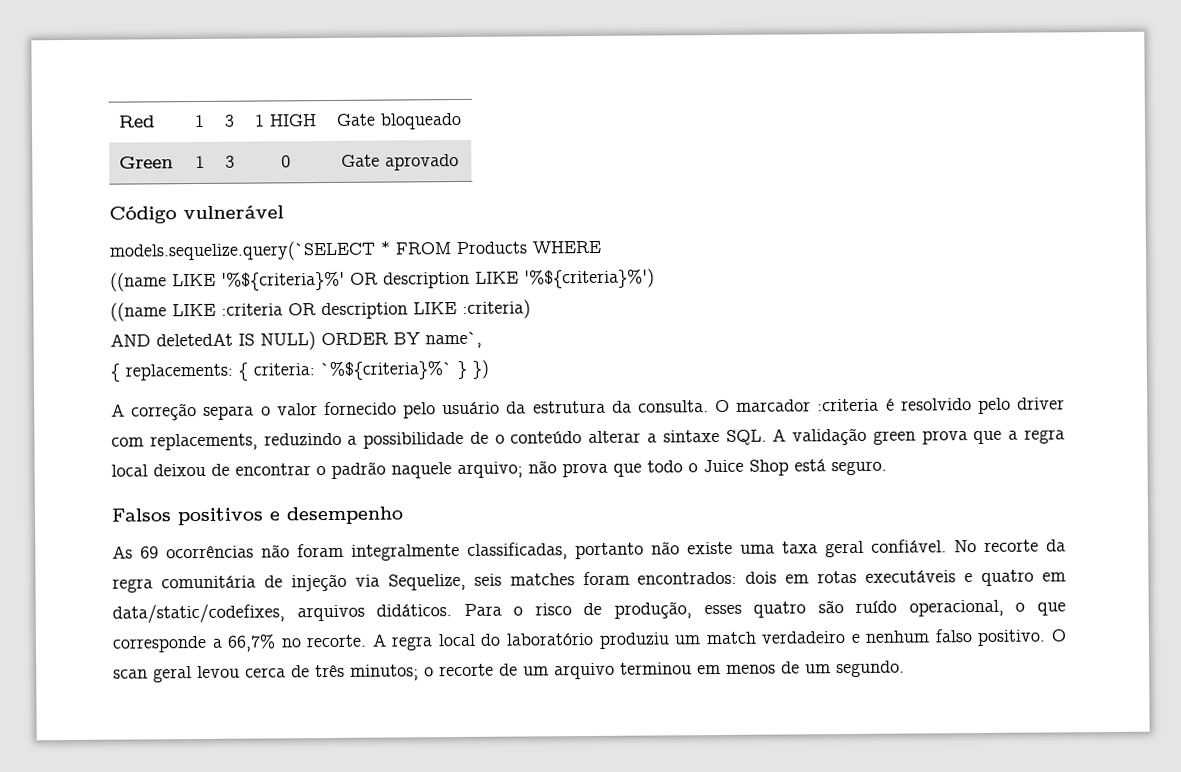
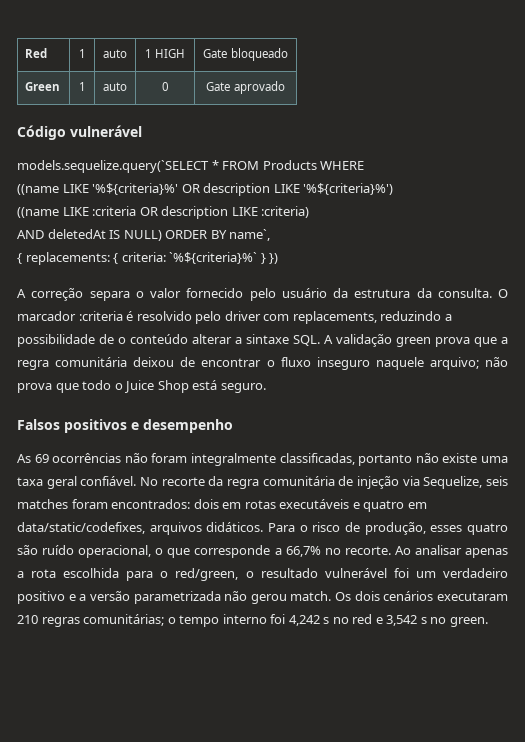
[224,114,234,127] 3 -> [103,49,127,58] auto
[225,155,235,168] 3 -> [103,82,127,91] auto
[111,464,148,477] local -> [55,357,128,367] comunitária
[331,461,386,479] padrão -> [280,357,370,370] fluxo inseguro
[371,629,1066,651] [113,660,905,683] A regra local do laboratório produziu um match verdadeiro e nenhum falso positivo. O scan geral levou cerca de três minutos; o recorte de um arquivo terminou em menos de um segundo. -> [394,545,508,558] [17,568,508,581] [17,591,508,604] [17,614,488,627] Ao analisar apenas a rota escolhida para o red/green, o resultado vulnerável foi um verdadeiro positivo e a versão parametrizada não gerou match. Os dois cenários executaram 210 regras comunitárias; o tempo interno foi 4,242 s no red e 3,542 s no green.

